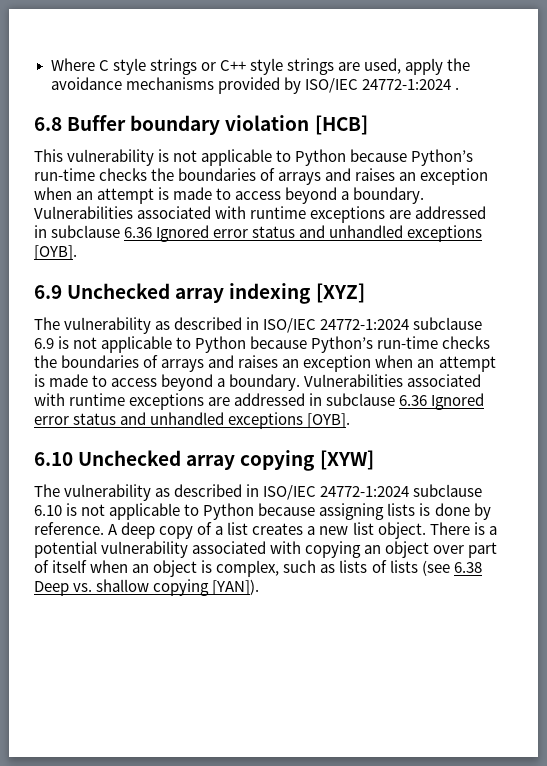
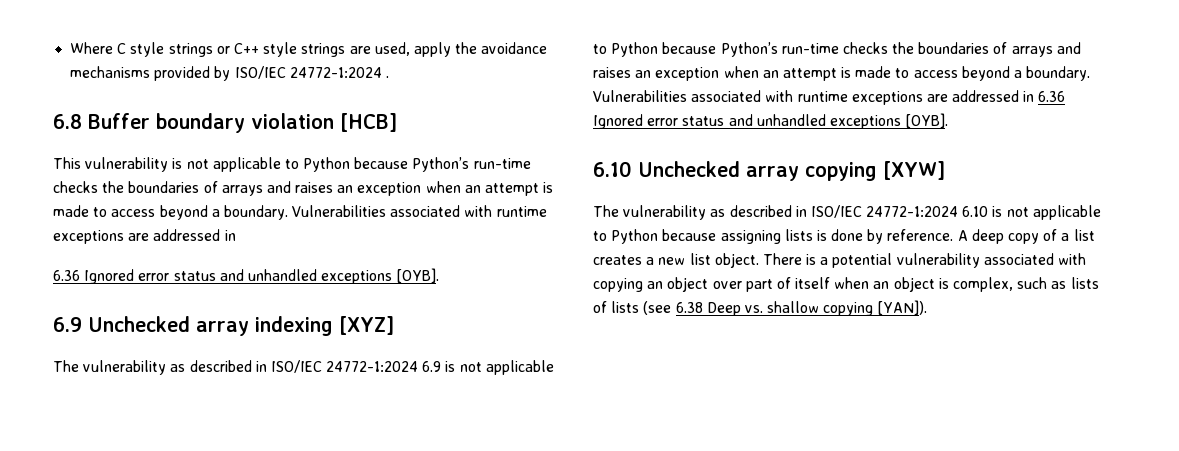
[51,225,121,238] subclause -> (236, 235) //
[413,317,483,330] subclause -> (419, 366) none
[326,393,396,406] subclause -> (1035, 96) none
[413,484,483,497] subclause -> (959, 211) none

